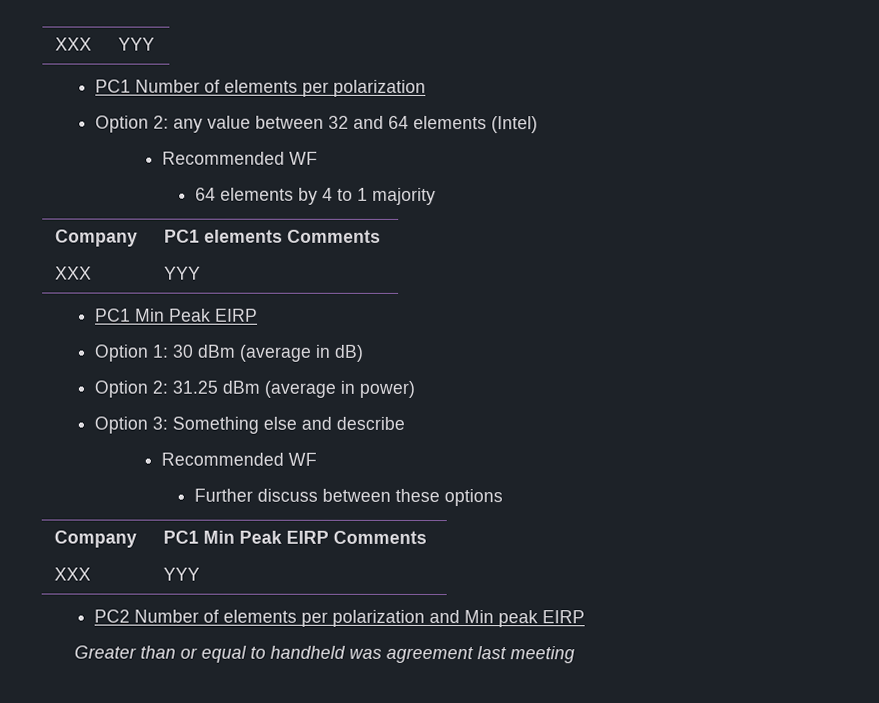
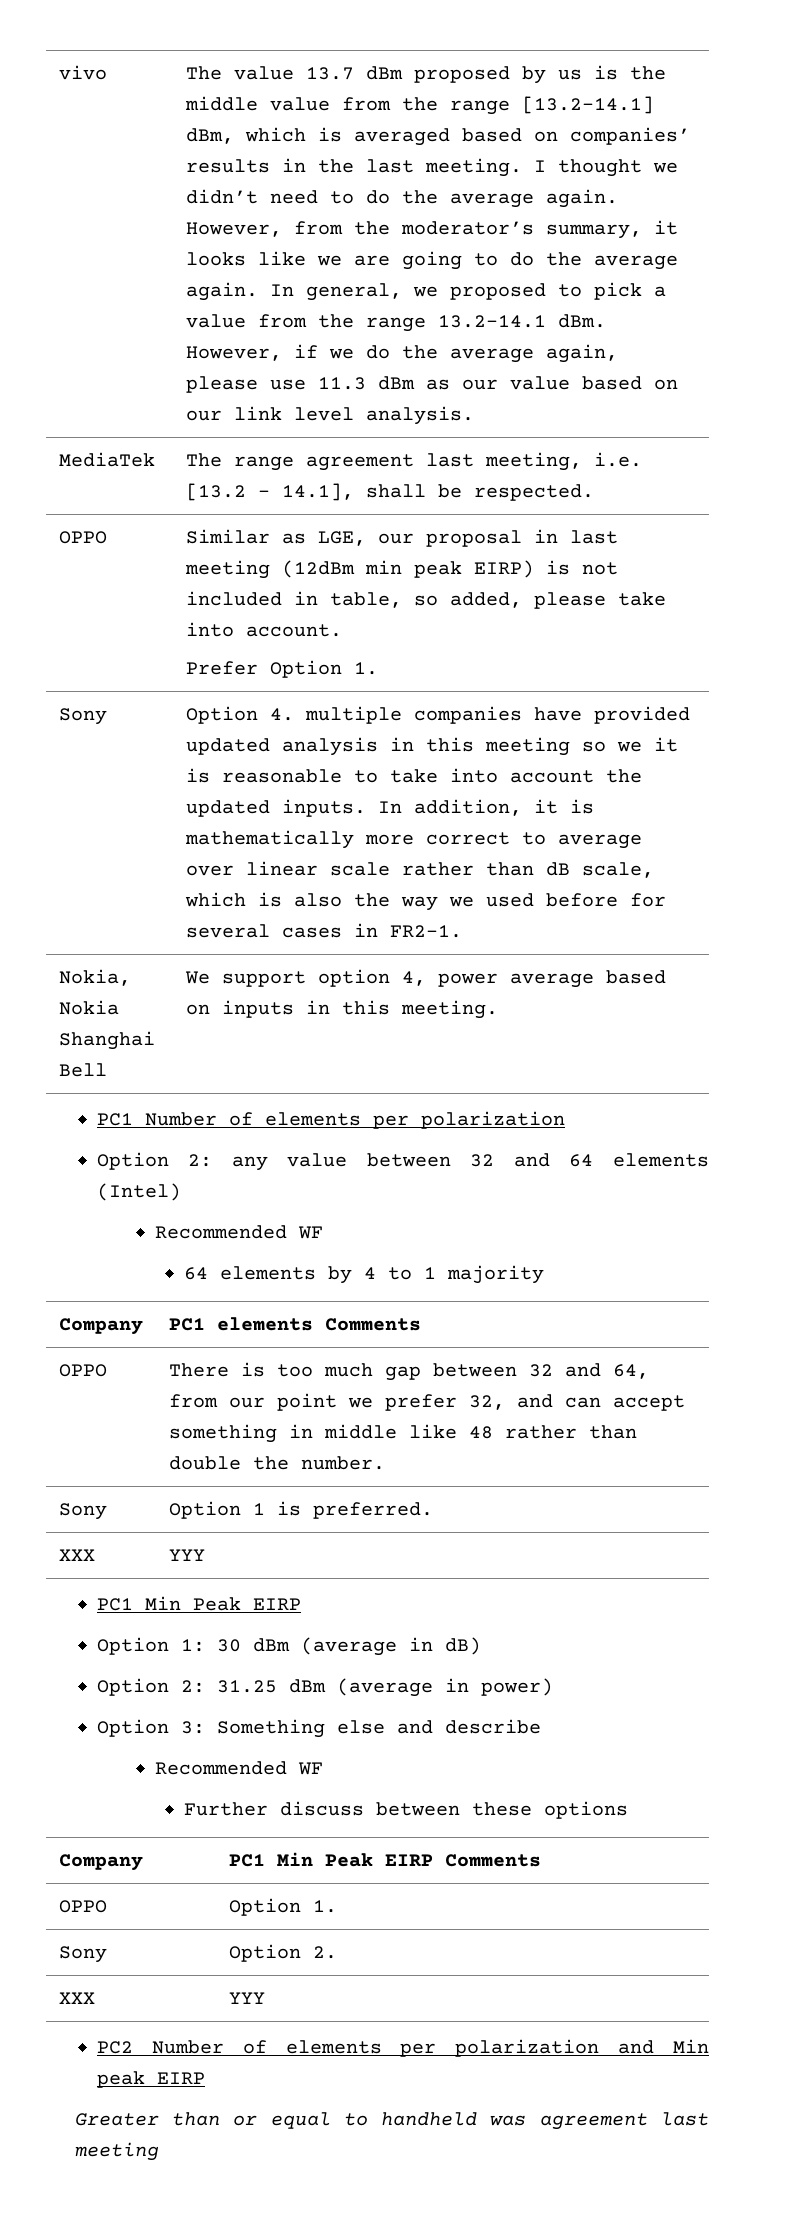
[55,37,93,51] [118,37,156,51] XXX | YYY -> [58,65,107,80] [185,65,666,84] [184,96,654,115] [185,127,690,146] [185,158,678,177] [185,189,618,208] [185,220,678,239] [185,251,678,270] [185,282,666,301] [185,314,606,332] [185,344,618,363] [185,376,678,393] [185,406,474,425] [58,452,155,467] [185,452,642,471] [185,483,594,501] [58,531,107,544] [185,529,618,547] [184,560,618,579] [185,591,666,609] [185,622,342,637] [185,660,378,678] [58,708,107,725] [185,706,690,724] [185,737,678,756] [185,768,642,783] [185,799,594,817] [184,830,642,849] [185,861,654,878] [184,892,666,911] [185,923,462,938] [58,969,131,986] [58,1000,119,1015] [58,1031,155,1050] [58,1063,107,1077] [184,969,666,988] [185,1000,498,1019] vivo | The value 13.7 dBm proposed by us is the middle value from the range [13.2-14.1] dBm, which is averaged based on companies’ results in the last meeting. I thought we didn’t need to do the average again. However, from the moderator’s summary, it looks like we are going to do the average again. In general, we proposed to pick a value from the range 13.2-14.1 dBm. However, if we do the average again, please use 11.3 dBm as our value based on our link level analysis. // MediaTek | The range agreement last meeting, i.e. [13.2 – 14.1], shall be respected. // OPPO | Similar as LGE, our proposal in last meeting (12dBm min peak EIRP) is not included in table, so added, please take into account. // Prefer Option 1. // Sony | Option 4. multiple companies have provided updated analysis in this meeting so we it is reasonable to take into account the updated inputs. In addition, it is mathematically more correct to average over linear scale rather than dB scale, which is also the way we used before for several cases in FR2-1. // Nokia, Nokia Shanghai Bell | We support option 4, power average based on inputs in this meeting.
(382, 236) none -> [58,1364,107,1377] [168,1362,649,1381] [168,1393,685,1411] [168,1424,637,1443] [168,1456,385,1470] [58,1503,107,1520] [168,1501,433,1519] // OPPO | There is too much gap between 32 and 64, from our point we prefer 32, and can accept something in middle like 48 rather than double the number. // Sony | Option 1 is preferred.
(428, 537) none -> [58,1900,107,1913] [228,1898,337,1916] [58,1946,107,1963] [228,1944,337,1962] // OPPO | Option 1. // Sony | Option 2.

